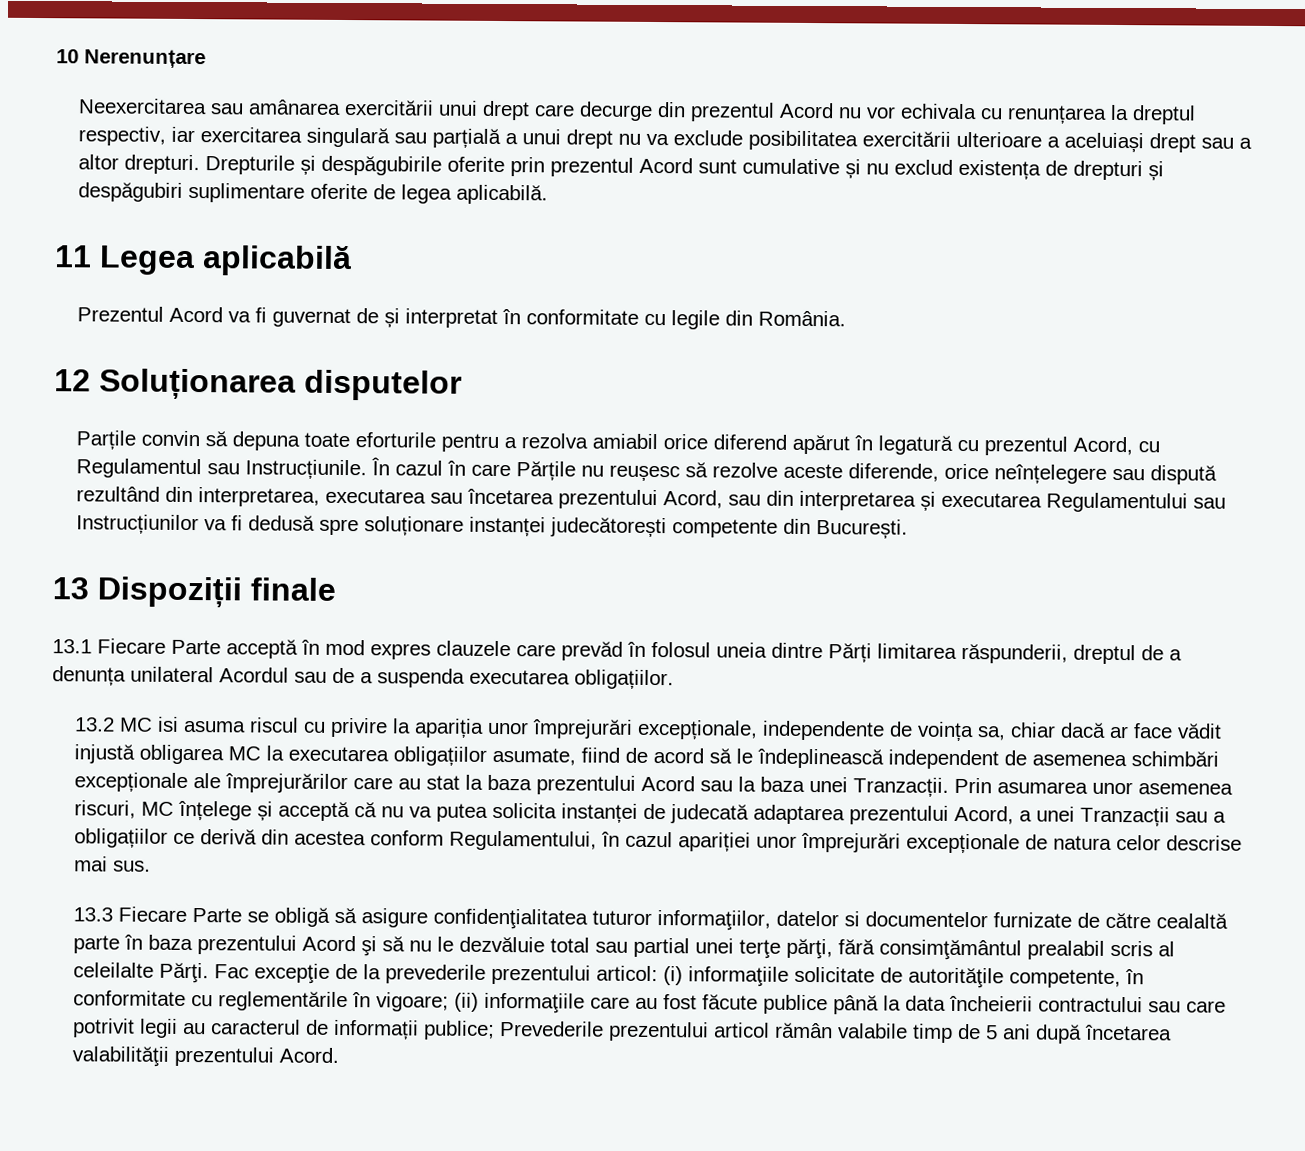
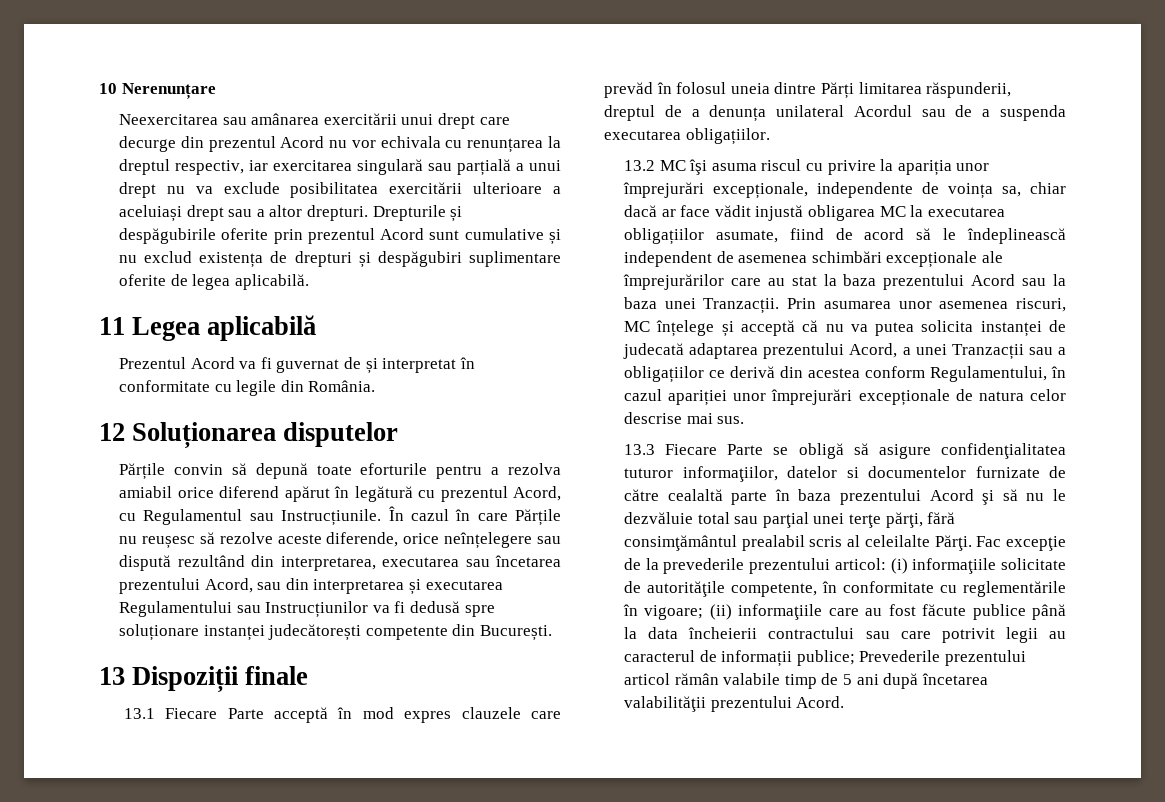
[76,430,137,450] Parțile -> [119,463,166,480] Părțile
[232,431,301,451] depuna -> [255,463,308,479] depună
[878,435,954,455] legatură -> [354,486,413,502] legătură
[157,716,180,732] isi -> [689,159,708,175] îşi
[633,937,691,958] partial -> [762,512,809,528] parţial

